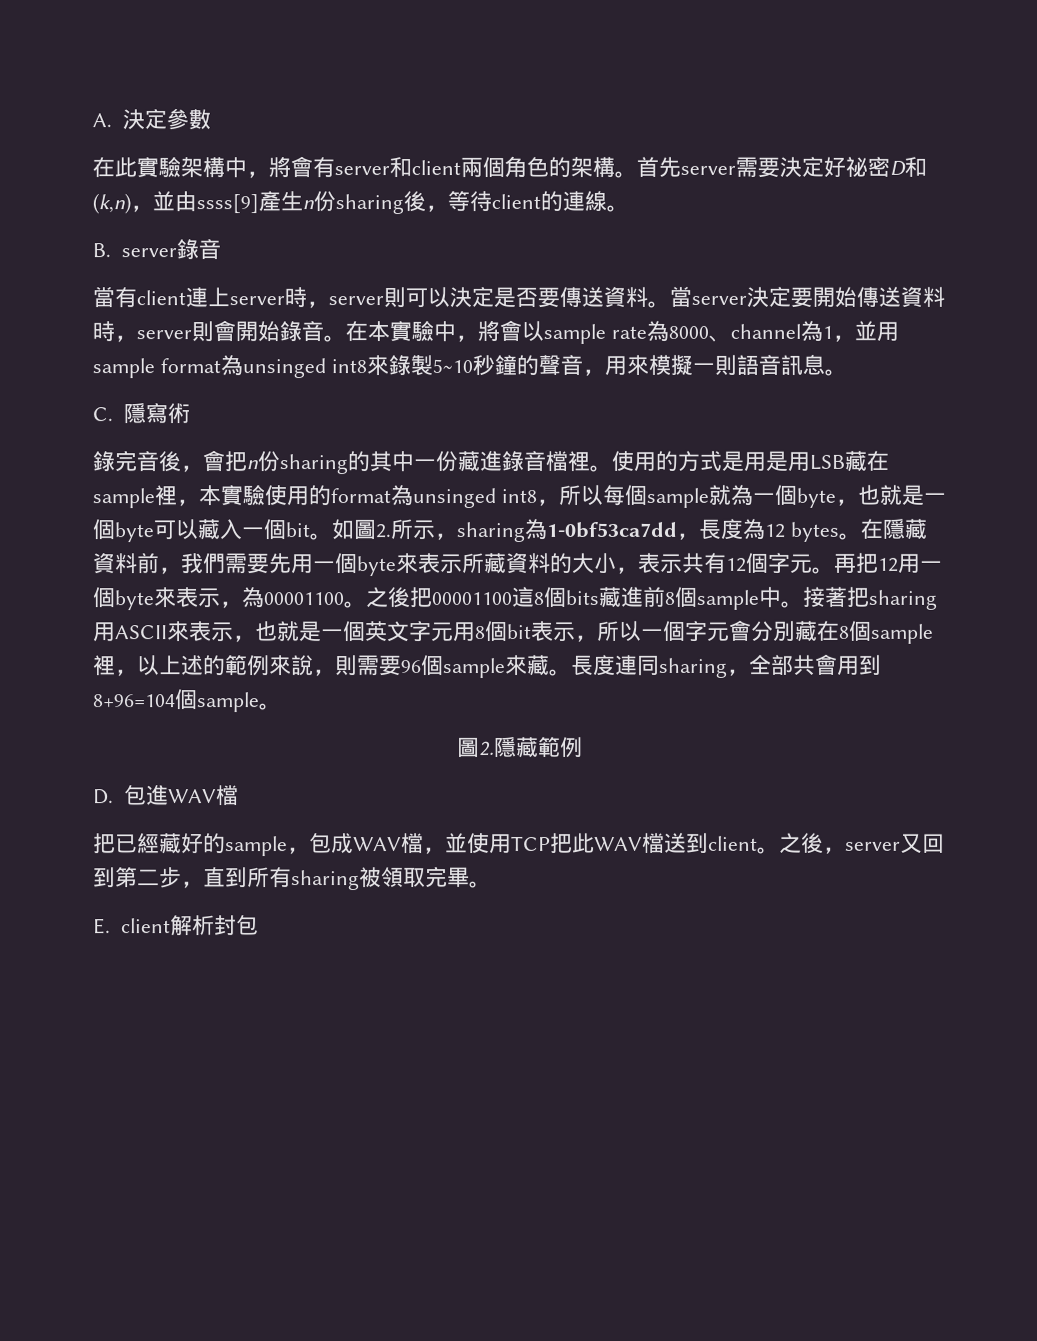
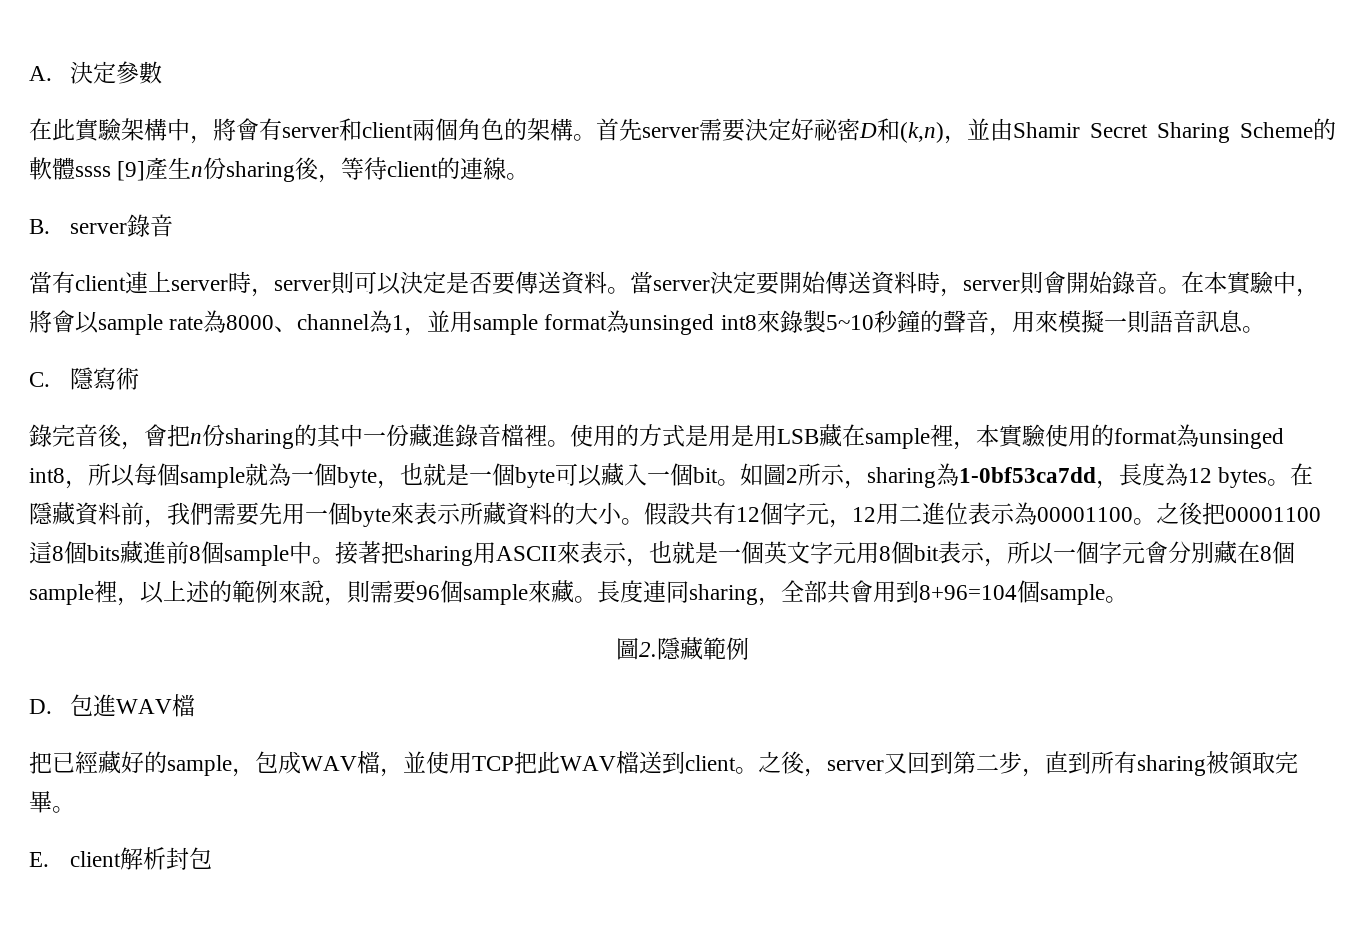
[196,194,259,214] ssss[9] -> [1013,118,1336,143] [29,157,146,181] Shamir Secret Sharing Scheme的軟體ssss [9]
[375,524,391,539] 2. -> [786,468,798,483] 2
[615,552,682,574] ，表示 -> [621,502,690,525] 。假設
[811,552,942,574] [92,587,242,611] 。再把12用一個byte來表示， -> [829,502,1015,528] ，12用二進位表示

